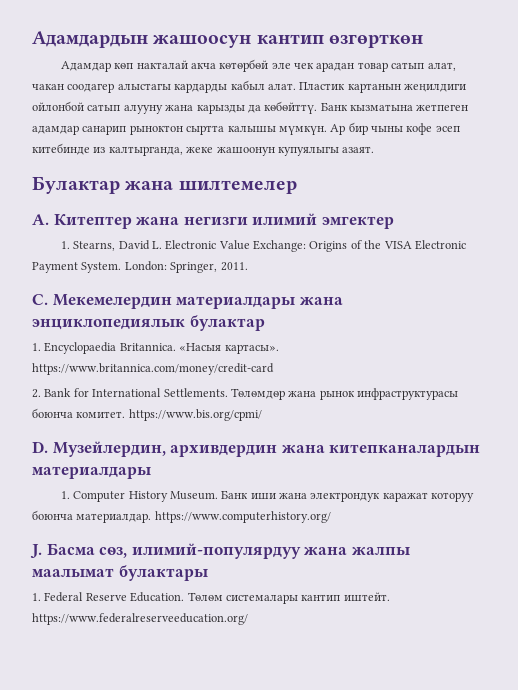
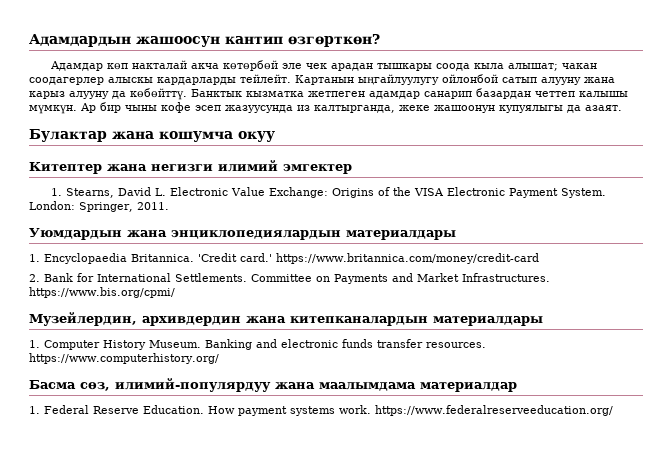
[328,34,423,48] өзгөрткөн -> [288,34,380,47] өзгөрткөн?
[357,62,456,72] [32,80,466,93] [32,101,413,114] товар сатып алат, чакан соодагер алыстагы кардарды кабыл алат. Пластик картанын жеңилдиги ойлонбой сатып алууну жана карызды да көбөйттү. Банк кызматына -> [376,63,597,71] [29,74,615,85] [29,88,304,100] тышкары соода кыла алышат; чакан соодагерлер алыскы кардарларды тейлейт. Картанын ыңгайлуулугу ойлонбой сатып алууну жана карыз алууну да көбөйттү. Банктык кызматка
[129,125,225,135] рыноктон сыртта -> [476,88,575,99] базардан четтеп
[32,143,90,155] китебинде -> [225,105,293,113] жазуусунда
(339, 151) none -> [567,105,581,113] да
[178,180,297,194] [32,214,49,225] шилтемелер // A. -> [159,131,275,142] кошумча окуу //
[32,294,343,309] [32,315,265,331] C. Мекемелердин материалдары жана энциклопедиялык булактар -> [29,228,456,240] Уюмдардын жана энциклопедиялардын материалдары
[179,343,279,354] «Насыя картасы». -> [198,253,272,262] 'Credit card.'
[230,388,458,400] [32,408,126,418] Төлөмдөр жана рынок инфраструктурасы боюнча комитет. -> [251,273,550,284] Committee on Payments and Market Infrastructures.
[32,441,48,453] D. -> (175, 292) none
[221,490,475,502] [32,510,152,523] Банк иши жана электрондук каражат которуу боюнча материалдар. -> [205,339,486,350] Banking and electronic funds transfer resources.
[30,544,42,559] J. -> (219, 358) none
[350,546,410,555] [32,565,208,581] жалпы маалымат булактары -> [319,382,517,392] маалымдама материалдар
[187,592,390,604] Төлөм системалары кантип иштейт. -> [208,405,371,416] How payment systems work.

